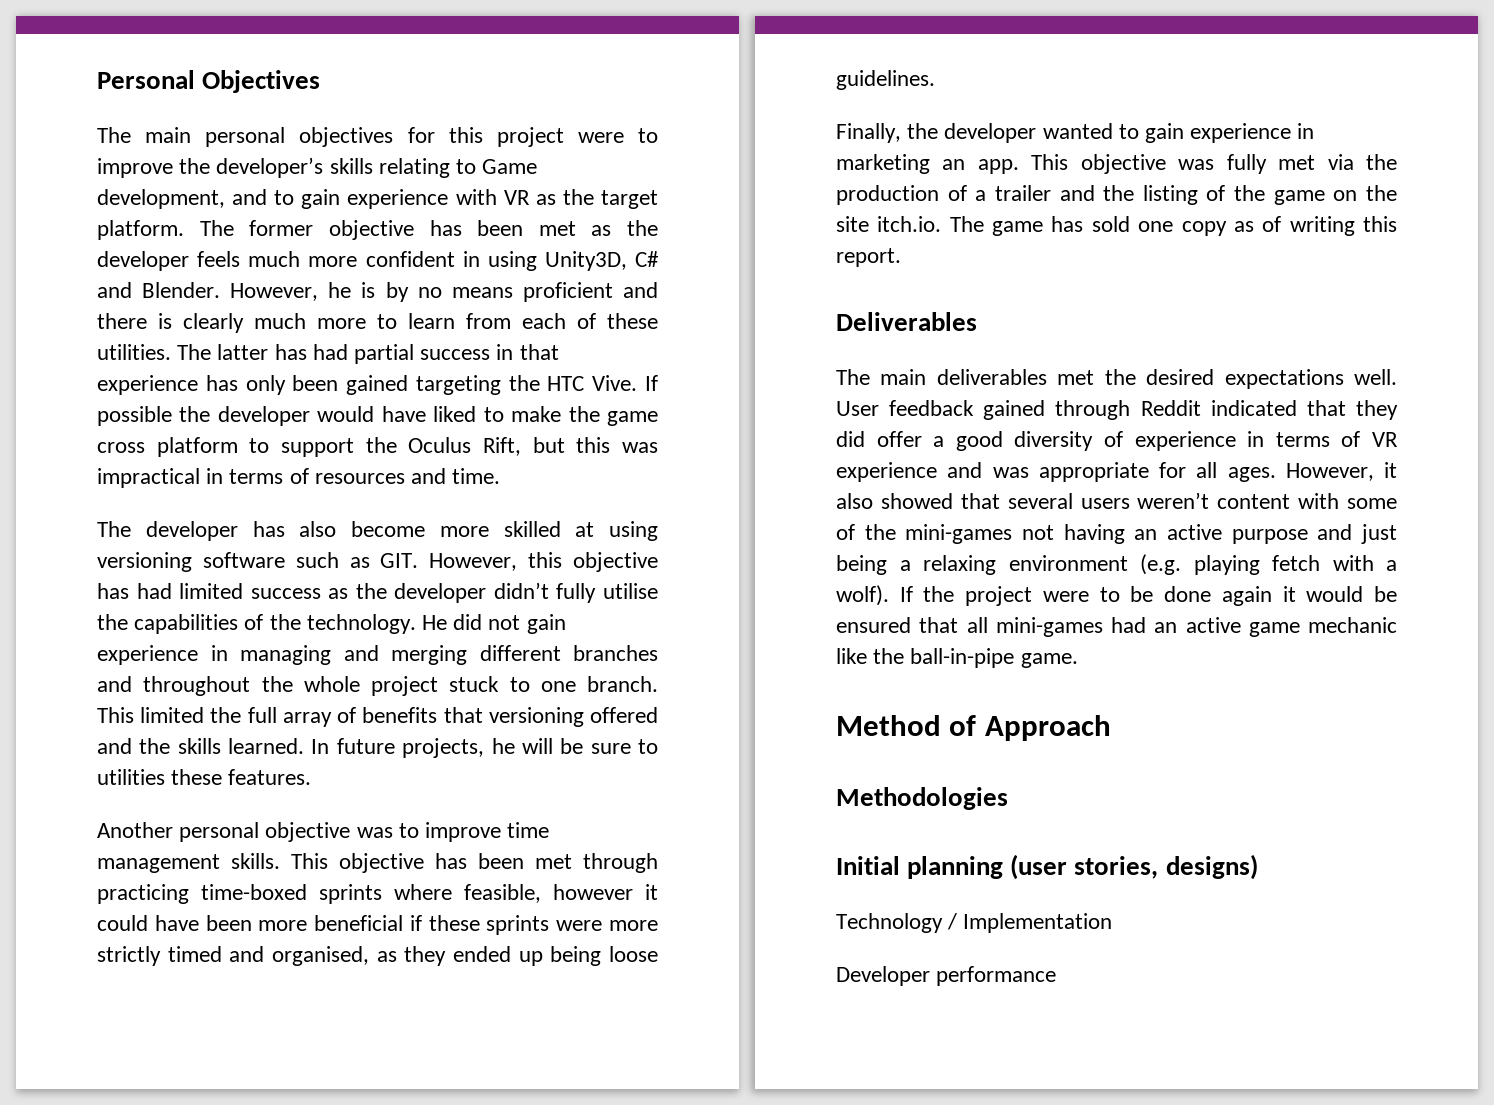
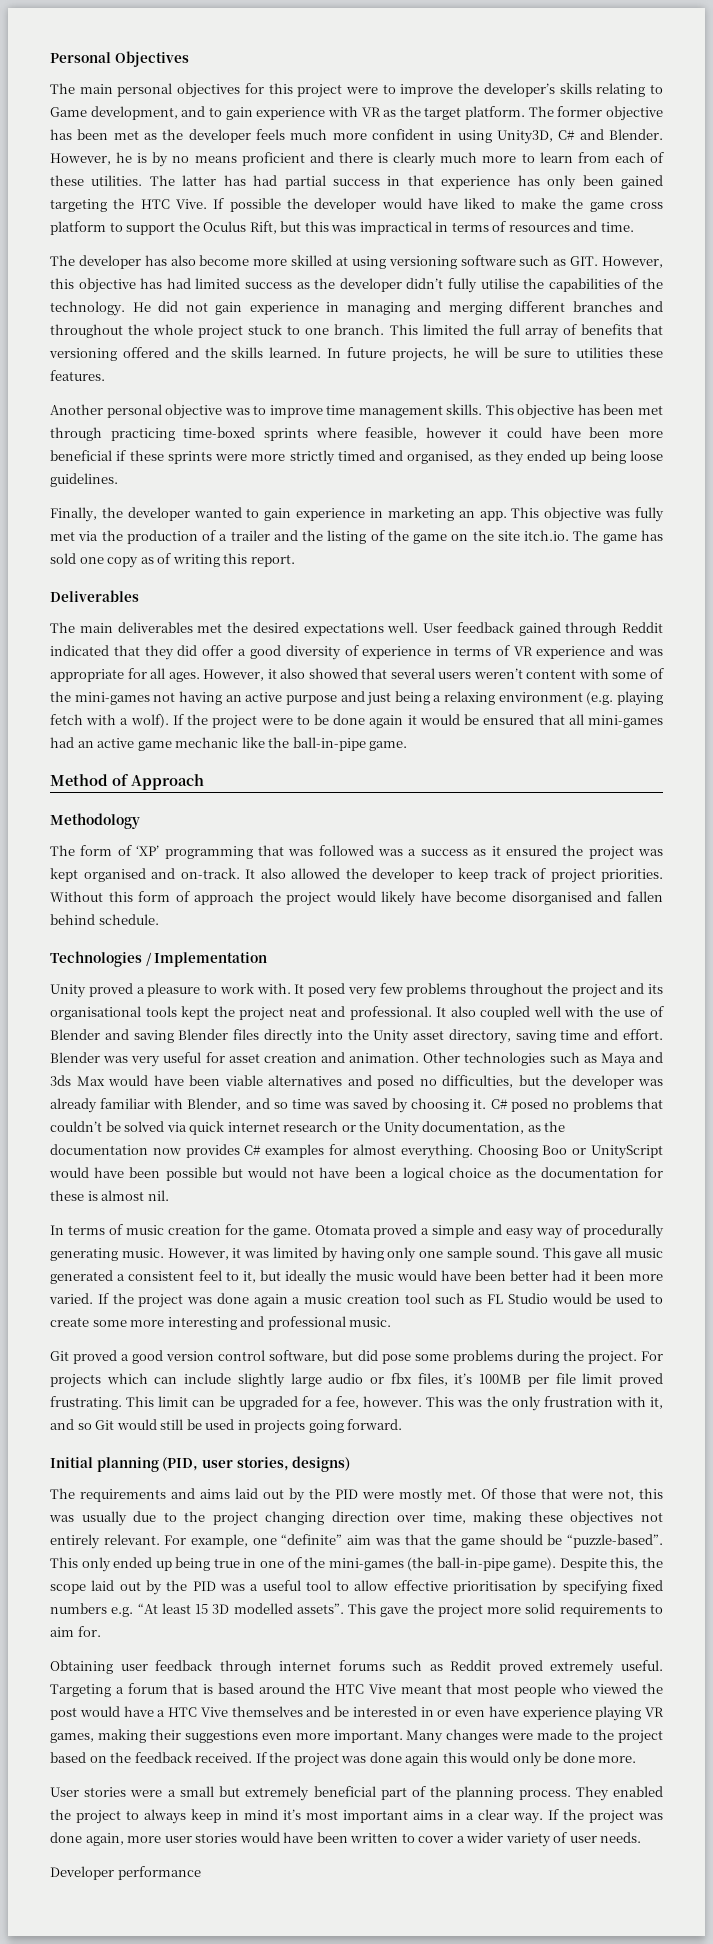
[836,787,1008,810] Methodologies -> [50,813,140,829] [50,845,663,860] [50,868,663,883] [50,891,664,906] [50,914,159,925] [50,951,268,967] [50,983,663,998] [50,1006,664,1021] [50,1029,663,1044] [50,1052,663,1067] [50,1075,663,1089] [50,1098,663,1113] [50,1121,566,1136] [50,1144,663,1159] [49,1167,663,1181] [50,1190,169,1201] [50,1224,664,1239] [50,1247,663,1262] [50,1270,663,1285] [49,1293,663,1308] [50,1316,392,1330] [50,1350,664,1365] [50,1373,664,1388] [50,1396,663,1411] [50,1419,403,1434] Methodology // The form of ‘XP’ programming that was followed was a success as it ensured the project was kept organised and on-track. It also allowed the developer to keep track of project priorities. Without this form of approach the project would likely have become disorganised and fallen behind schedule. // Technologies / Implementation // Unity proved a pleasure to work with. It posed very few problems throughout the project and its organisational tools kept the project neat and professional. It also coupled well with the use of Blender and saving Blender files directly into the Unity asset directory, saving time and effort. Blender was very useful for asset creation and animation. Other technologies such as Maya and 3ds Max would have been viable alternatives and posed no difficulties, but the developer was already familiar with Blender, and so time was saved by choosing it. C# posed no problems that couldn’t be solved via quick internet research or the Unity documentation, as the documentation now provides C# examples for almost everything. Choosing Boo or UnityScript would have been possible but would not have been a logical choice as the documentation for these is almost nil. // In terms of music creation for the game. Otomata proved a simple and easy way of procedurally generating music. However, it was limited by having only one sample sound. This gave all music generated a consistent feel to it, but ideally the music would have been better had it been more varied. If the project was done again a music creation tool such as FL Studio would be used to create some more interesting and professional music. // Git proved a good version control software, but did pose some problems during the project. For projects which can include slightly large audio or fbx files, it’s 100MB per file limit proved frustrating. This limit can be upgraded for a fee, however. This was the only frustration with it, and so Git would still be used in projects going forward.
[1010,854,1068,880] (user -> [162,1457,233,1471] (PID, user
[836,913,1113,933] Technology / Implementation -> [50,1488,663,1503] [49,1511,664,1526] [50,1534,663,1549] [50,1557,663,1572] [50,1580,663,1595] [50,1603,663,1618] [50,1626,101,1637] [50,1660,663,1675] [50,1683,663,1697] [50,1706,664,1721] [50,1729,663,1744] [50,1752,637,1767] [50,1786,663,1801] [50,1809,663,1824] [50,1832,642,1847] The requirements and aims laid out by the PID were mostly met. Of those that were not, this was usually due to the project changing direction over time, making these objectives not entirely relevant. For example, one “definite” aim was that the game should be “puzzle-based”. This only ended up being true in one of the mini-games (the ball-in-pipe game). Despite this, the scope laid out by the PID was a useful tool to allow effective prioritisation by specifying fixed numbers e.g. “At least 15 3D modelled assets”. This gave the project more solid requirements to aim for. // Obtaining user feedback through internet forums such as Reddit proved extremely useful. Targeting a forum that is based around the HTC Vive meant that most people who viewed the post would have a HTC Vive themselves and be interested in or even have experience playing VR games, making their suggestions even more important. Many changes were made to the project based on the feedback received. If the project was done again this would only be done more. // User stories were a small but extremely beneficial part of the planning process. They enabled the project to always keep in mind it’s most important aims in a clear way. If the project was done again, more user stories would have been written to cover a wider variety of user needs.

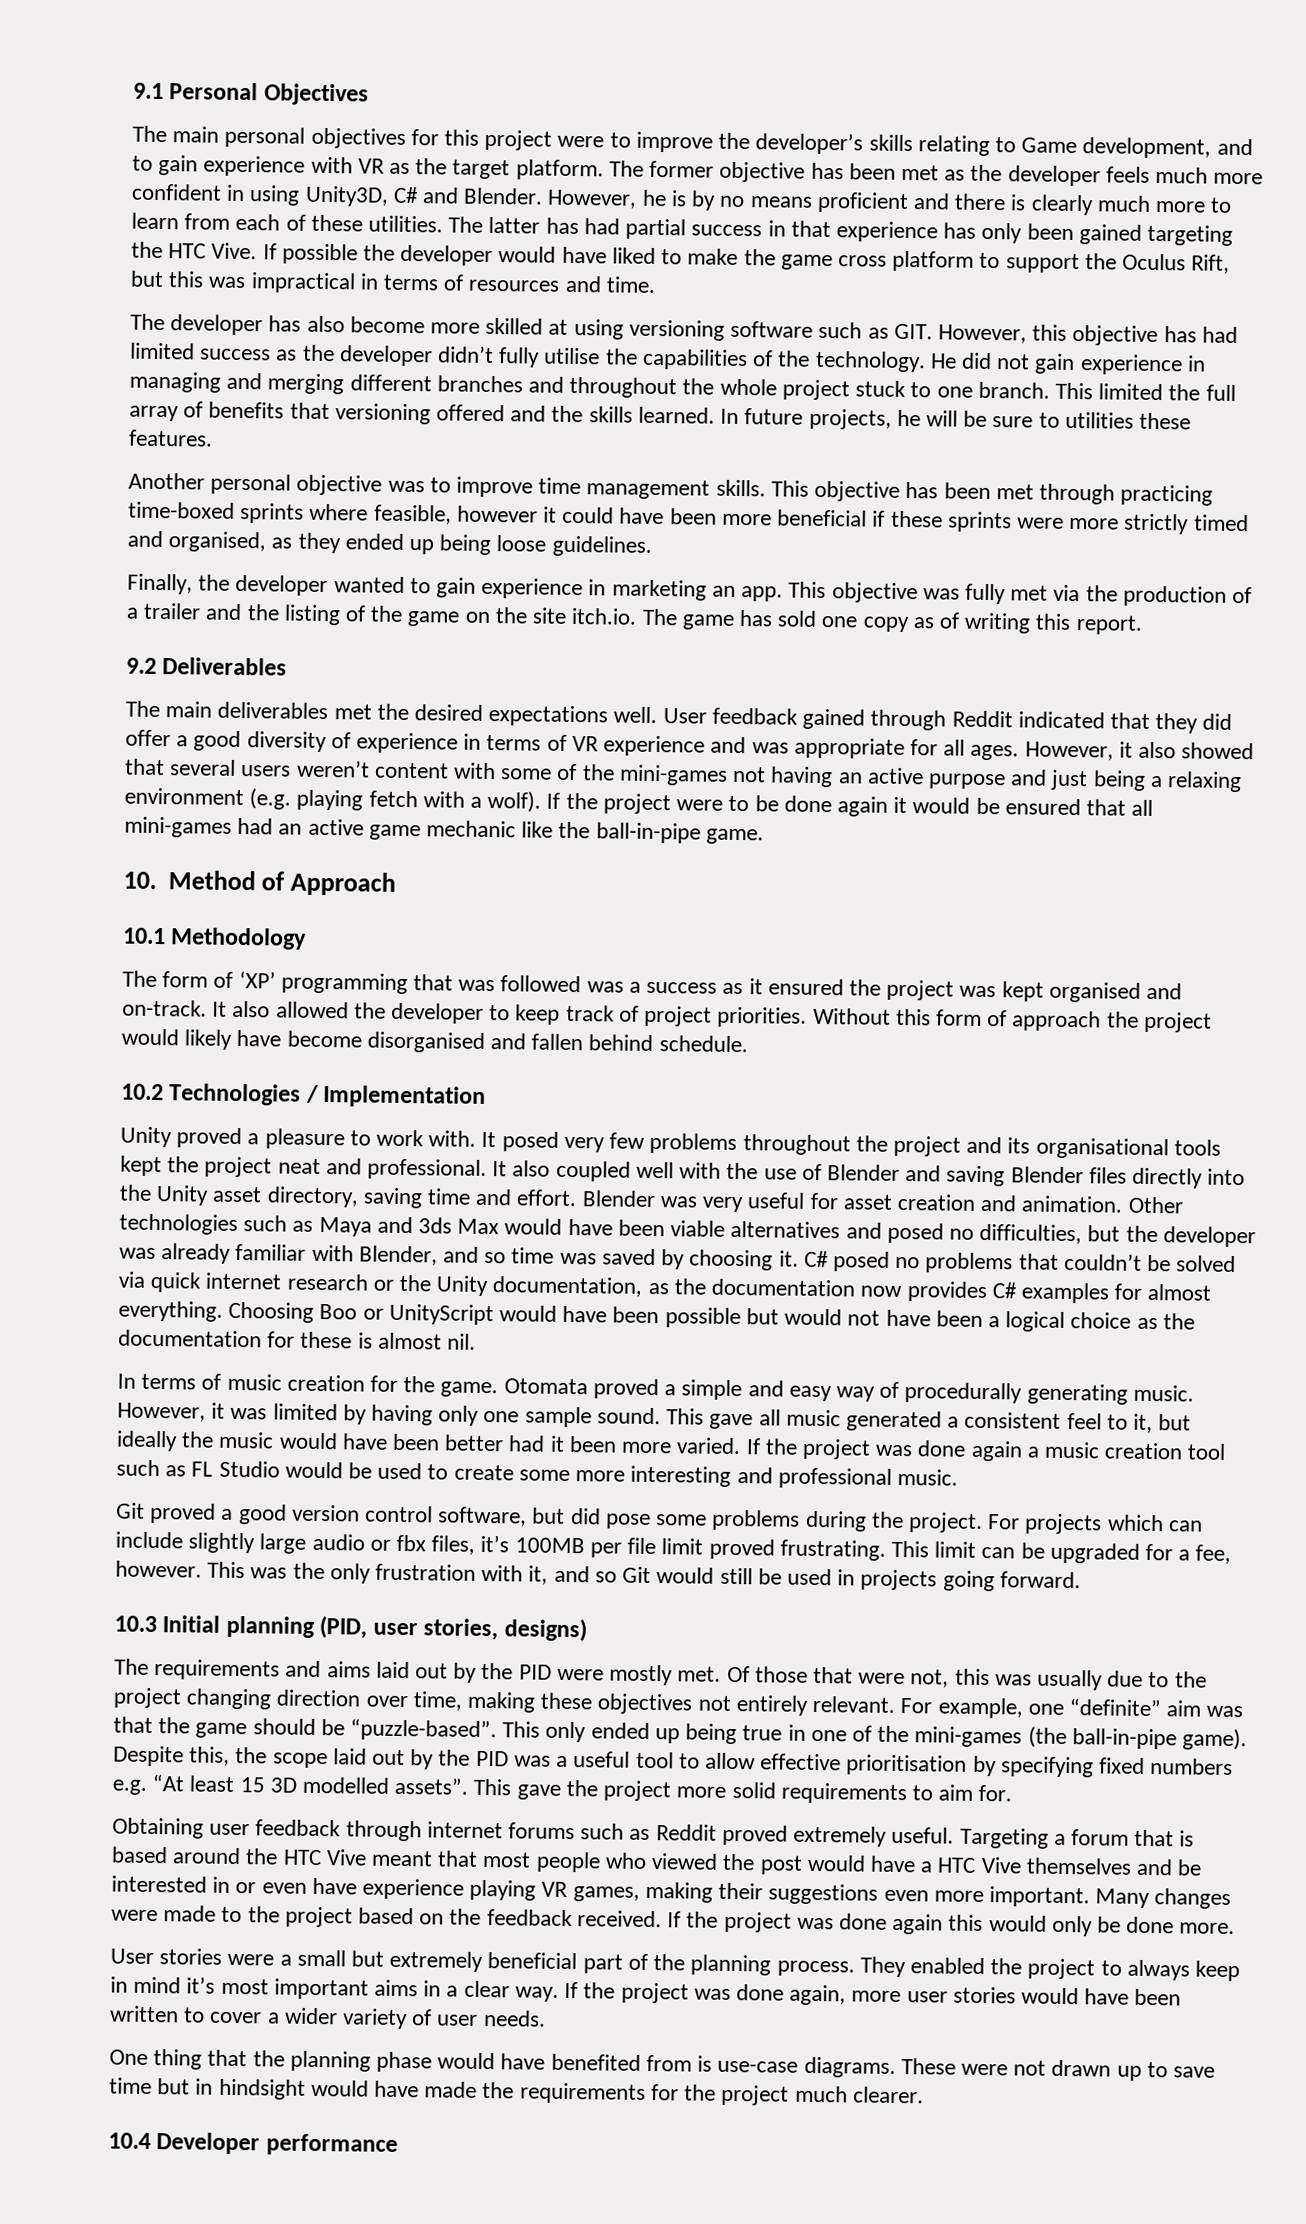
(50, 57) none -> [133,82,164,100] 9.1
(295, 560) none -> [126,657,157,674] 9.2
(408, 746) none -> [123,871,157,890] 10.
(204, 782) none -> [122,927,166,945] 10.1
(159, 919) none -> [121,1083,164,1101] 10.2
(403, 1424) none -> [114,1615,157,1633] 10.3
(642, 1837) none -> [109,2049,1215,2081] [109,2077,924,2106] [108,2132,151,2150] One thing that the planning phase would have benefited from is use-case diagrams. These were not drawn up to save time but in hindsight would have made the requirements for the project much clearer. // 10.4

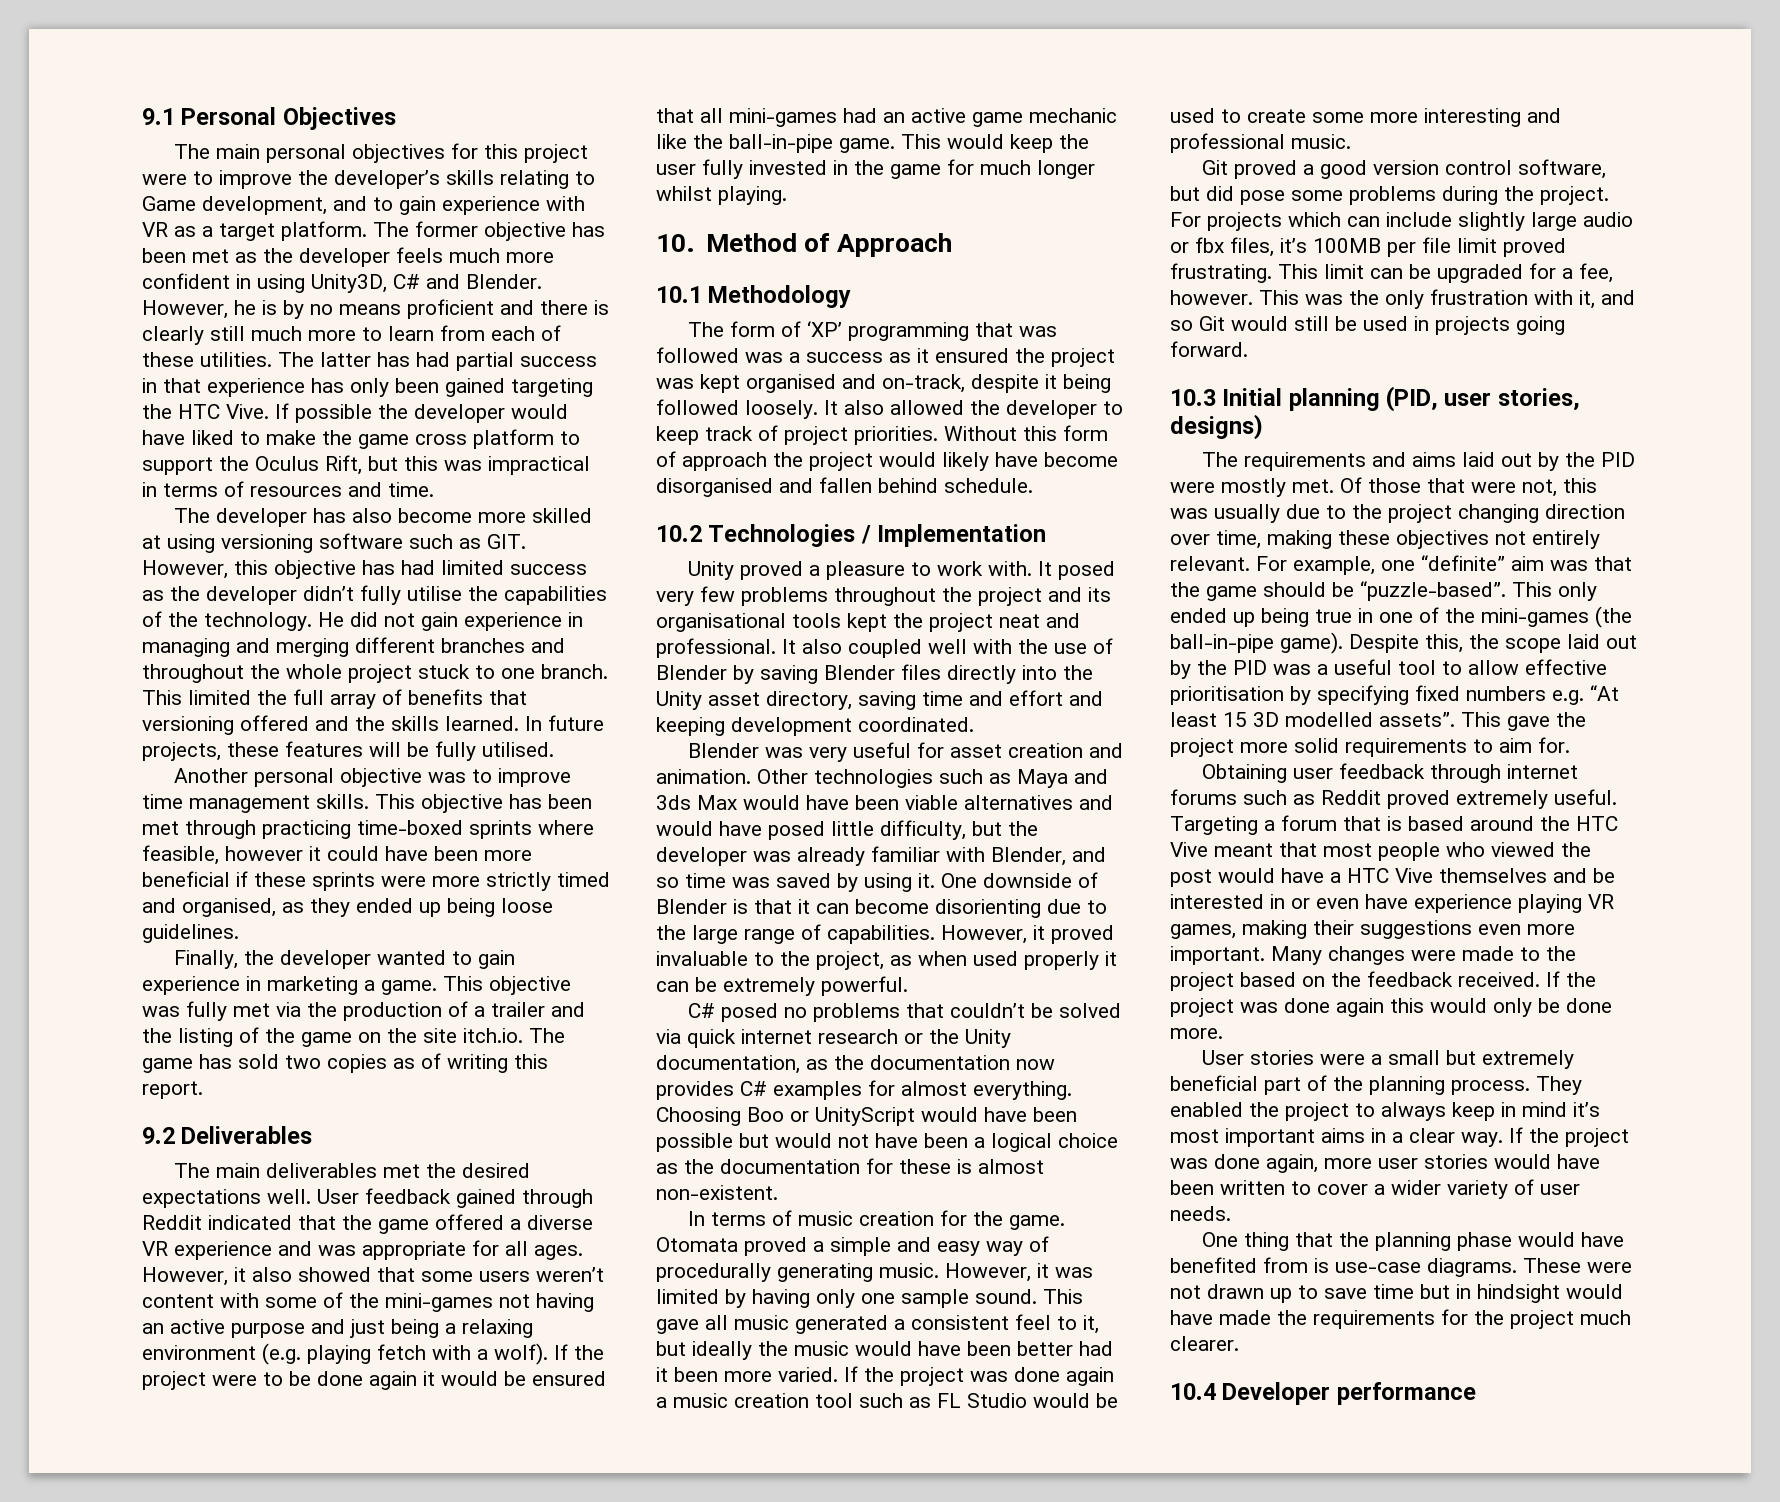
[415,158,448,175] the -> [202,226,213,237] a
(1094, 205) none -> [210,326,245,341] still
[896,409,1191,430] [128,429,213,447] he will be sure to utilities these features. -> [227,741,554,761] these features will be fully utilised.
[711,585,784,602] an app. -> [364,980,437,995] a game.
[821,615,909,633] one copy -> [285,1054,387,1073] two copies
[1155,713,1233,734] [125,729,567,754] they did offer a good diversity of experience in terms of -> [342,1214,593,1234] the game offered a diverse
[170,759,237,776] several -> [421,1271,473,1282] some
(764, 836) none -> [901,134,1089,153] [656,159,1095,179] [656,186,787,205] This would keep the user fully invested in the game for much longer whilst playing.
[122,999,207,1017] on-track. -> [882,374,1111,393] [656,399,818,419] on-track, despite it being followed loosely.
[905,1165,942,1182] and -> [733,665,754,684] by
[516,1189,578,1207] effort. -> [1009,690,1103,706] [656,717,974,736] effort and keeping development coordinated. //
[886,1222,1083,1245] posed no difficulties, -> [656,820,966,840] would have posed little difficulty,
[689,1249,799,1271] choosing it. -> [864,872,1098,892] [656,899,1107,918] [656,924,1114,944] [656,951,1117,970] [656,976,908,996] using it. One downside of Blender is that it can become disorienting due to the large range of capabilities. However, it proved invaluable to the project, as when used properly it can be extremely powerful. //
[447,1333,477,1350] nil. -> [656,1185,778,1200] non-existent.

